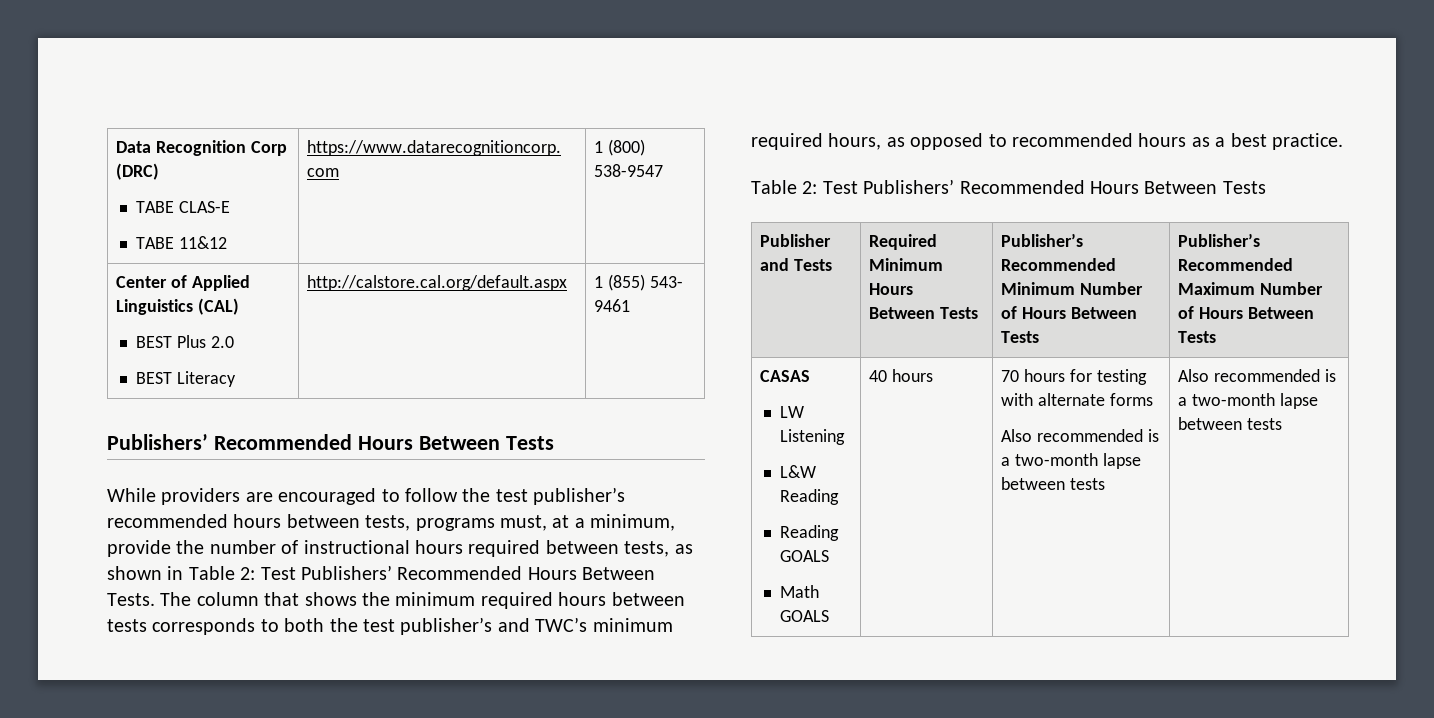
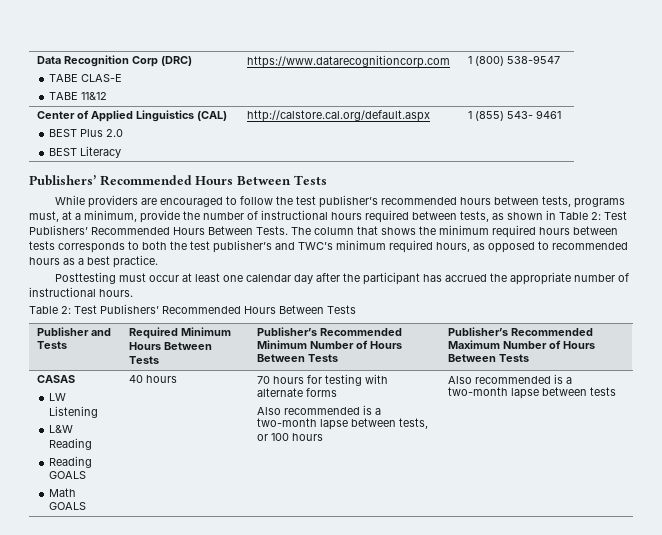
(1343, 141) none -> [55,272,630,285] [29,287,133,297] // Posttesting must occur at least one calendar day after the participant has accrued the appropriate number of instructional hours.
[1070,478,1106,490] tests -> [399,418,429,429] [257,433,324,441] tests, or 100 hours

